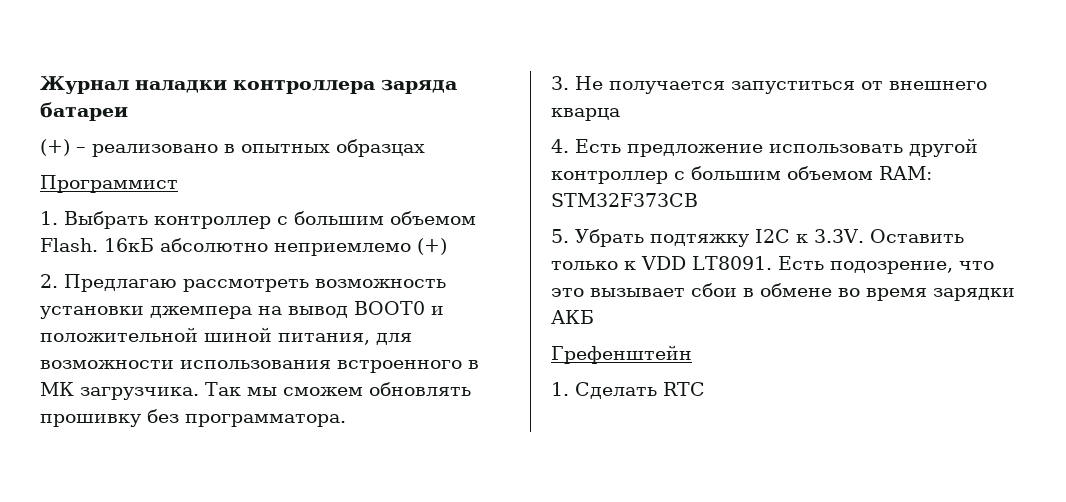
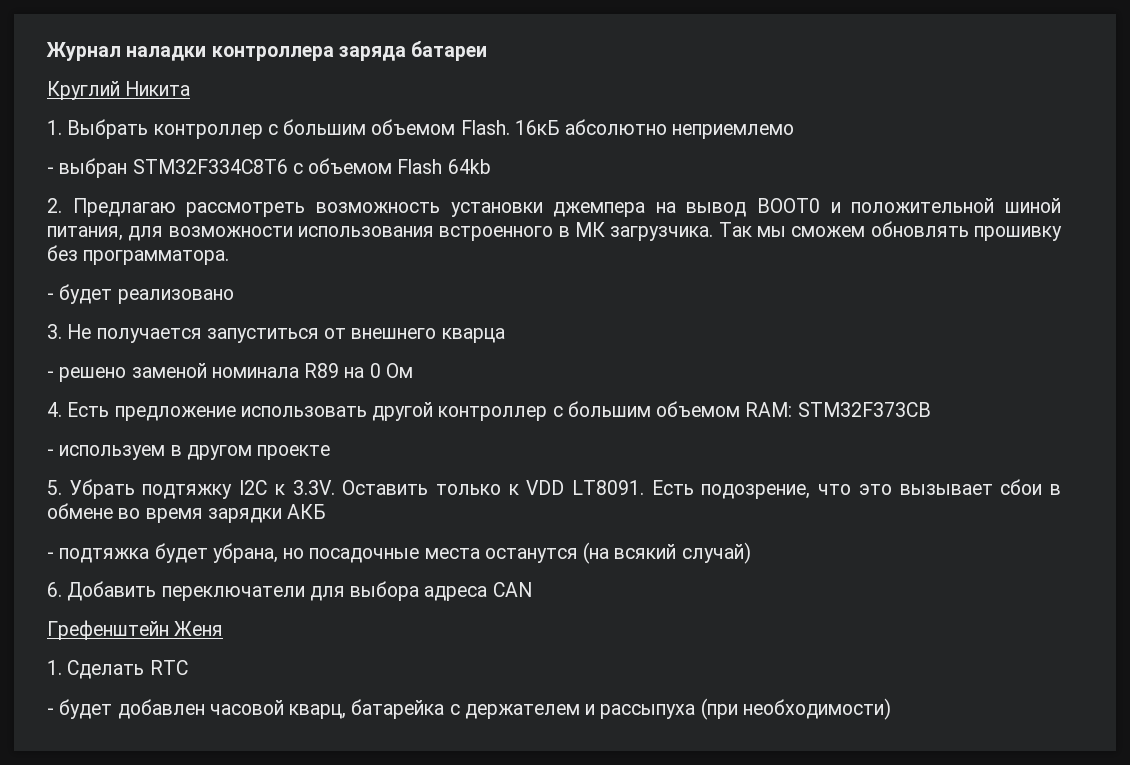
[40,139,425,157] [40,175,178,193] (+) – реализовано в опытных образцах // Программист -> [47,81,191,100] Круглий Никита
[417,238,447,255] (+) -> [47,158,491,178] // - выбран STM32F334C8T6 с объемом Flash 64kb
(346, 420) none -> [47,284,234,304] // - будет реализовано
(620, 114) none -> [47,363,413,382] // - решено заменой номинала R89 на 0 Ом
(698, 200) none -> [47,445,331,460] // - используем в другом проекте
(594, 317) none -> [47,542,751,564] [47,581,532,601] // - подтяжка будет убрана, но посадочные места останутся (на всякий случай) // 6. Добавить переключатели для выбора адреса CAN
(692, 354) none -> [174,621,224,636] Женя
(705, 389) none -> [47,698,891,720] // - будет добавлен часовой кварц, батарейка с держателем и рассыпуха (при необходимости)

